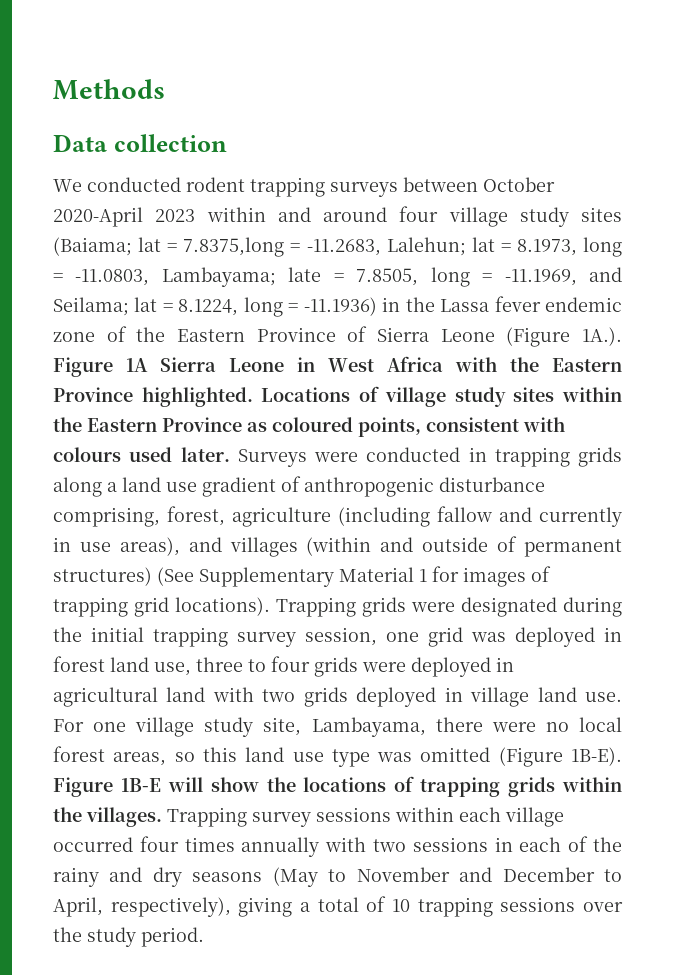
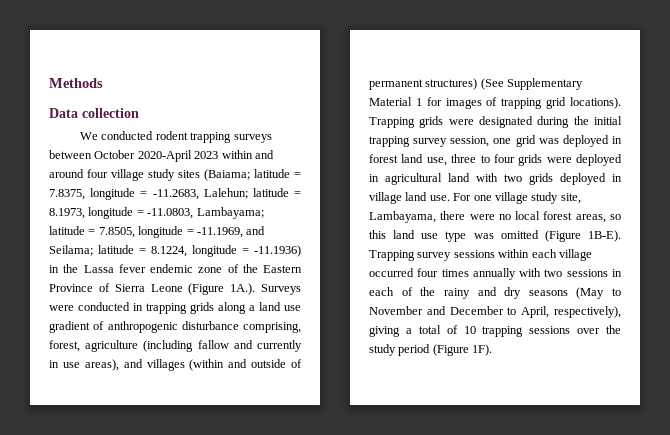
[138,237,285,257] lat = 7.8375,long -> [254,169,301,178] [49,188,136,200] latitude = 7.8375, longitude
[471,237,495,252] lat -> [252,188,289,197] latitude
[583,237,623,257] long -> [88,207,134,219] longitude
[288,267,322,282] late -> [49,226,85,235] latitude
[430,267,470,287] long -> [138,226,184,238] longitude
[134,297,158,312] lat -> [98,245,134,254] latitude
[243,297,283,317] long -> [192,245,237,257] longitude
[53,356,622,377] [53,386,622,407] [53,417,565,437] [53,447,230,462] Figure 1A Sierra Leone in West Africa with the Eastern Province highlighted. Locations of village study sites within the Eastern Province as coloured points, consistent with colours used later. -> (256, 289) none
[53,776,623,797] [53,807,162,827] Figure 1B-E will show the locations of trapping grids within the villages. -> (621, 236) none
[141,927,204,947] period. -> [398,344,493,356] period (Figure 1F).

